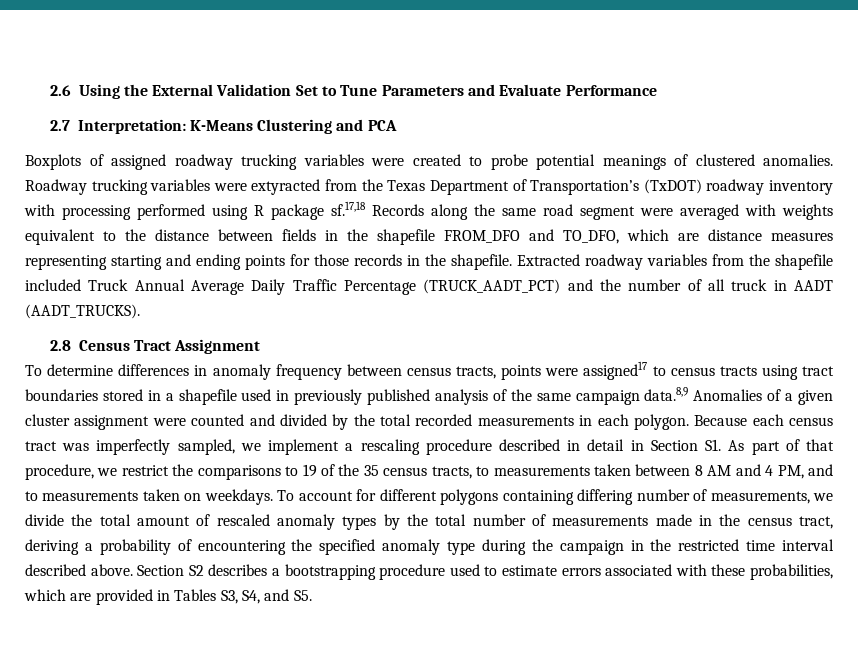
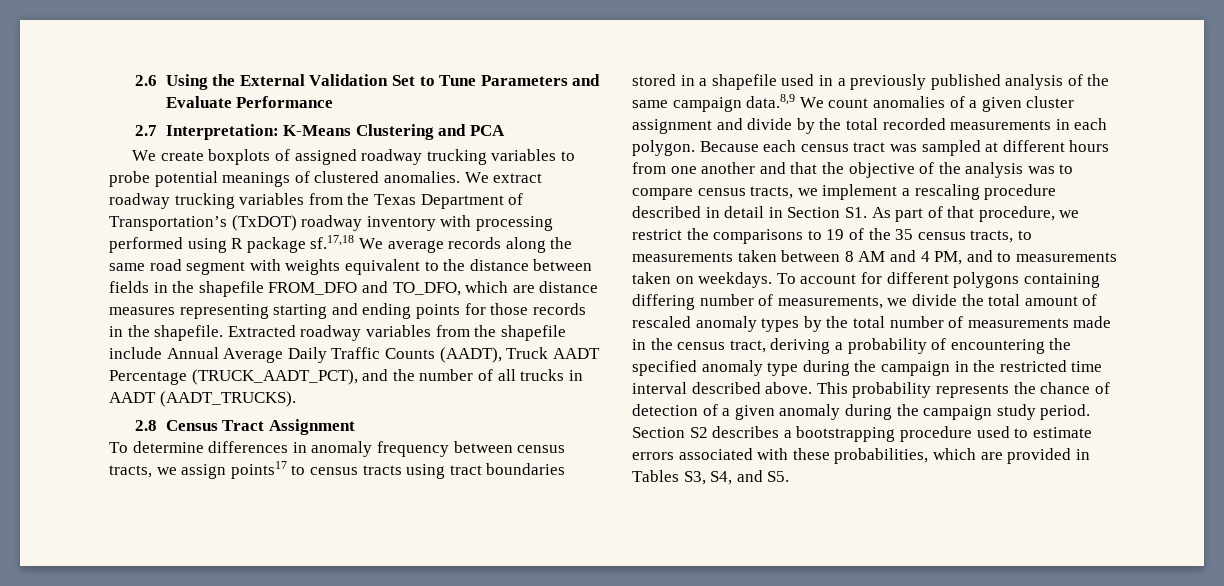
[25,154,81,170] Boxplots -> [132,149,271,165] We create boxplots
[371,154,461,166] were created -> (557, 155) none
[25,179,321,195] Roadway trucking variables were extyracted -> [464,172,543,183] [109,193,305,209] We extract roadway trucking variables
[372,204,424,216] Records -> [358,237,502,253] We average records
[640,204,739,220] were averaged -> (246, 268) none
[25,279,129,291] included Truck -> [109,347,162,359] include
[344,279,561,295] Percentage (TRUCK_AADT_PCT) -> [384,347,600,363] [109,369,358,385] Counts (AADT), Truck AADT Percentage (TRUCK_AADT_PCT),
[731,279,768,291] truck -> [520,369,565,381] trucks
[501,361,648,380] points were assigned17 -> [156,461,287,479] we assign points17
(290, 395) none -> [837,78,846,86] a
[693,389,763,401] Anomalies -> [799,96,945,108] We count anomalies
[152,414,327,426] were counted and divided -> [716,118,793,130] and divide
[96,439,235,455] imperfectly sampled, -> [921,140,1110,156] [632,162,1074,178] [632,186,794,200] sampled at different hours from one another and that the objective of the analysis was to compare census tracts,
(133, 570) none -> [816,382,1110,398] [632,404,1091,420] This probability represents the chance of detection of a given anomaly during the campaign study period.

